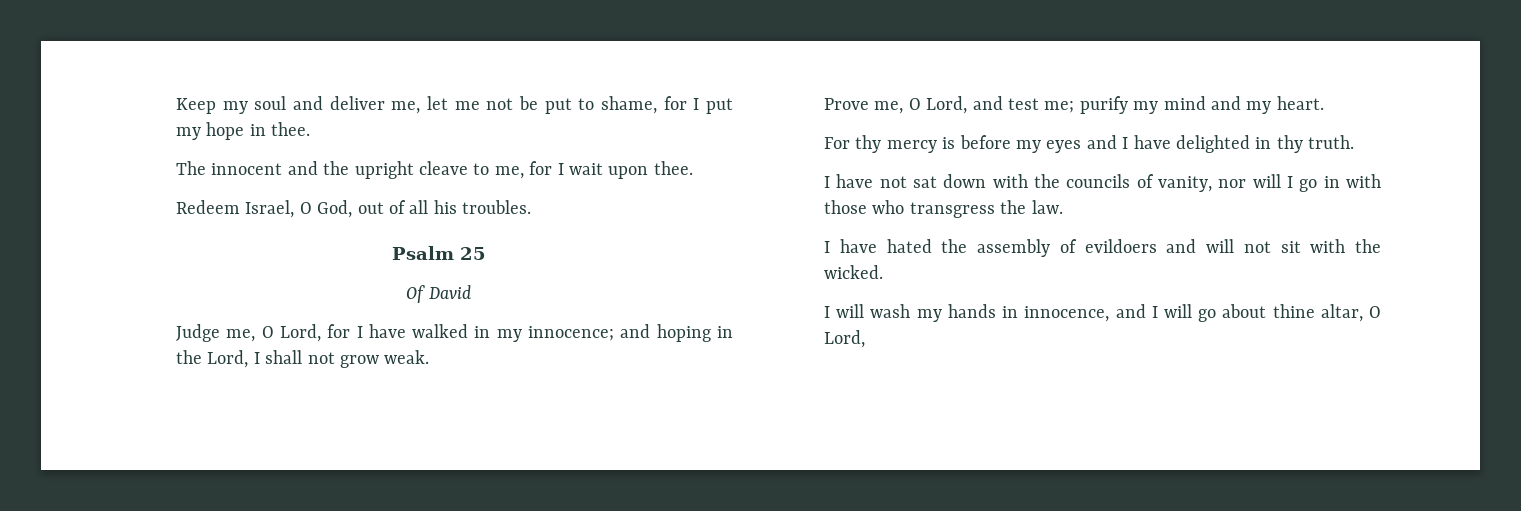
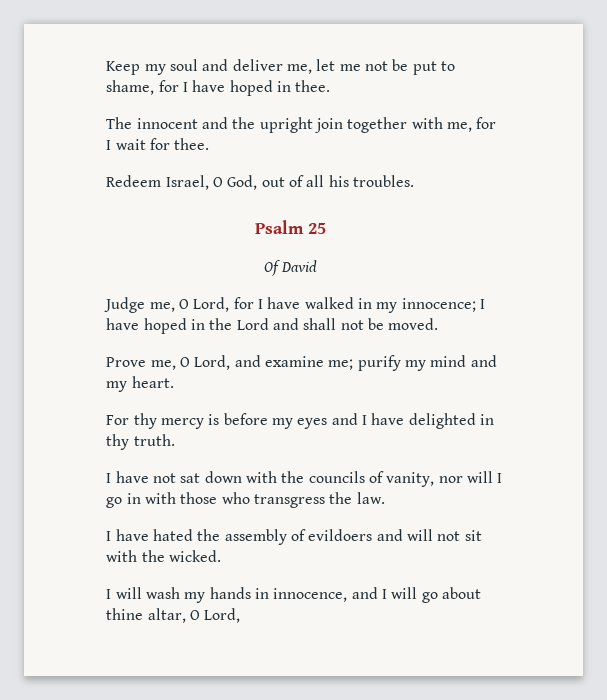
[706,98,734,114] [175,122,245,140] put my hope -> [192,80,273,96] have hoped
[418,161,490,175] cleave to -> [315,117,443,133] join together with
[608,166,649,179] upon -> [150,138,171,150] for
[620,324,733,342] [175,350,430,368] and hoping in the Lord, I shall not grow weak. -> [479,299,485,309] [106,318,439,334] I have hoped in the Lord and shall not be moved.
[1007,98,1039,110] test -> [265,356,325,367] examine

